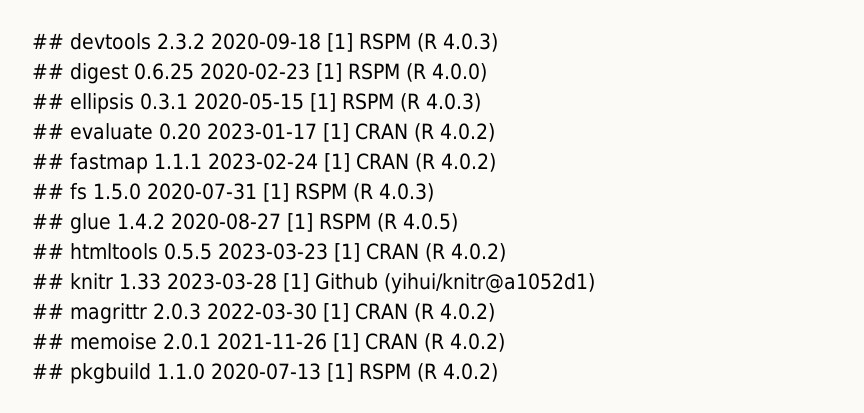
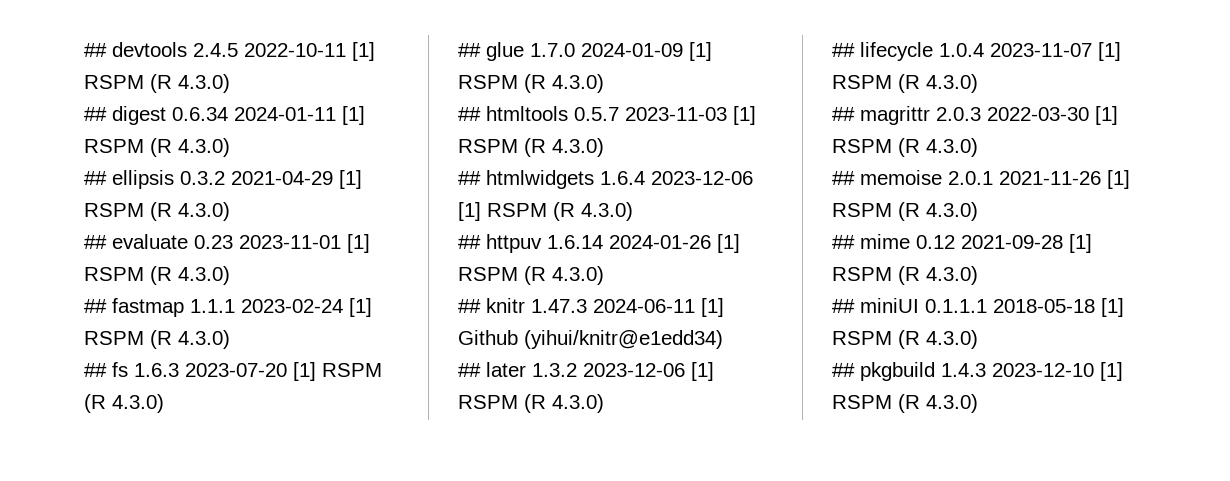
[157,33,498,52] 2.3.2 2020-09-18 [1] RSPM (R 4.0.3) -> [193,42,375,61] [84,74,230,93] 2.4.5 2022-10-11 [1] RSPM (R 4.3.0)
[134,63,487,82] 0.6.25 2020-02-23 [1] RSPM (R 4.0.0) -> [172,106,365,125] [84,138,230,157] 0.6.34 2024-01-11 [1] RSPM (R 4.3.0)
[140,93,481,112] 0.3.1 2020-05-15 [1] RSPM (R 4.0.3) -> [180,170,362,189] [84,202,230,221] 0.3.2 2021-04-29 [1] RSPM (R 4.3.0)
[159,123,495,142] 0.20 2023-01-17 [1] CRAN (R 4.0.2) -> [194,234,370,253] [84,266,230,285] 0.23 2023-11-01 [1] RSPM (R 4.3.0)
[356,153,496,172] CRAN (R 4.0.2) -> [84,330,230,349] RSPM (R 4.3.0)
[93,183,434,202] 1.5.0 2020-07-31 [1] RSPM (R 4.0.3) -> [134,362,382,381] [84,394,164,413] 1.6.3 2023-07-20 [1] RSPM (R 4.3.0)
[117,213,458,232] 1.4.2 2020-08-27 [1] RSPM (R 4.0.5) -> [530,42,712,61] [458,74,604,93] 1.7.0 2024-01-09 [1] RSPM (R 4.3.0)
[164,243,506,262] [32,273,595,294] 0.5.5 2023-03-23 [1] CRAN (R 4.0.2) // ## knitr 1.33 2023-03-28 [1] Github (yihui/knitr@a1052d1) -> [574,106,756,125] [458,138,604,157] [458,170,753,189] [458,202,633,221] [458,234,740,253] [458,266,604,285] [458,298,724,317] [458,330,723,349] [458,362,714,381] [458,394,604,413] [832,42,1121,61] [832,74,978,93] 0.5.7 2023-11-03 [1] RSPM (R 4.3.0) // ## htmlwidgets 1.6.4 2023-12-06 [1] RSPM (R 4.3.0) // ## httpuv 1.6.14 2024-01-26 [1] RSPM (R 4.3.0) // ## knitr 1.47.3 2024-06-11 [1] Github (yihui/knitr@e1edd34) // ## later 1.3.2 2023-12-06 [1] RSPM (R 4.3.0) // ## lifecycle 1.0.4 2023-11-07 [1] RSPM (R 4.3.0)
[355,303,495,322] CRAN (R 4.0.2) -> [832,138,978,157] RSPM (R 4.3.0)
[365,333,505,352] CRAN (R 4.0.2) -> [832,202,978,221] [832,234,1092,253] [832,266,978,285] [832,298,1124,317] [832,330,978,349] RSPM (R 4.3.0) // ## mime 0.12 2021-09-28 [1] RSPM (R 4.3.0) // ## miniUI 0.1.1.1 2018-05-18 [1] RSPM (R 4.3.0)
[157,363,498,382] 1.1.0 2020-07-13 [1] RSPM (R 4.0.2) -> [941,362,1123,381] [832,394,978,413] 1.4.3 2023-12-10 [1] RSPM (R 4.3.0)

